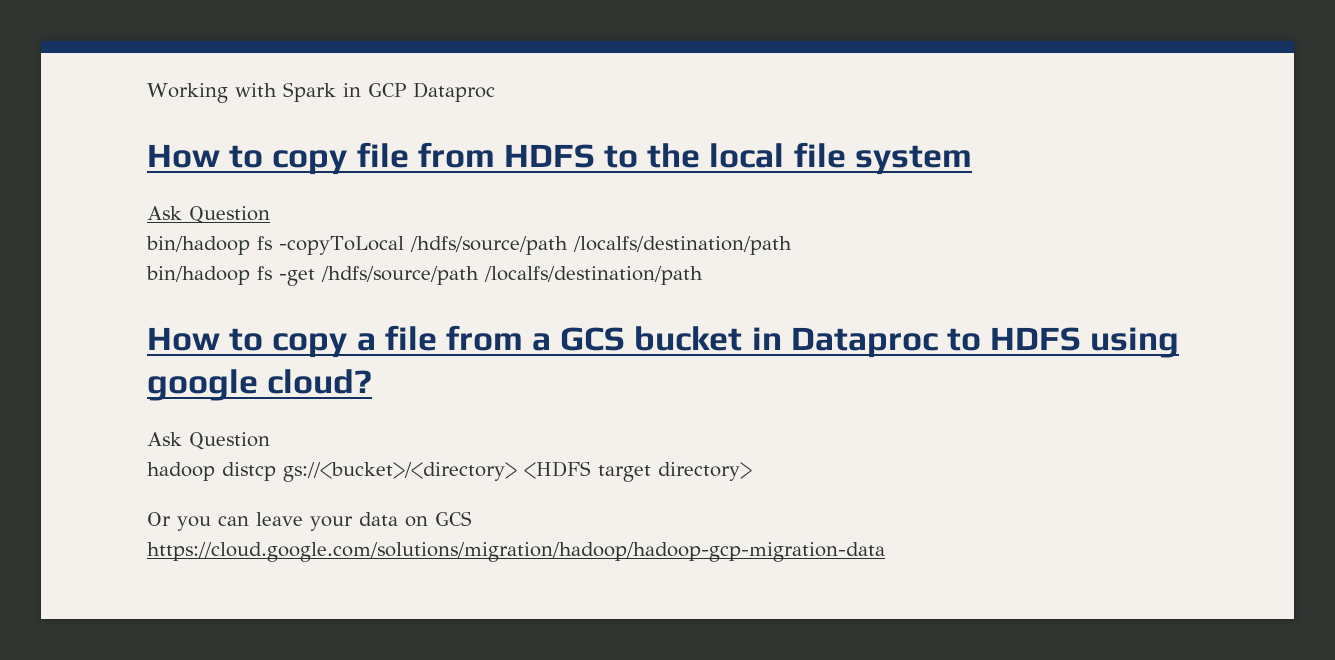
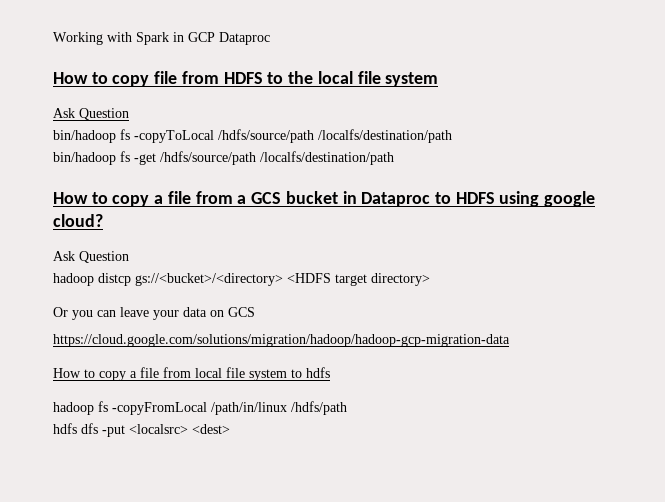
(885, 552) none -> [53,367,330,381] [53,401,347,415] [53,423,230,437] // How to copy a file from local file system to hdfs // hadoop fs -copyFromLocal /path/in/linux /hdfs/path // hdfs dfs -put <localsrc> <dest>

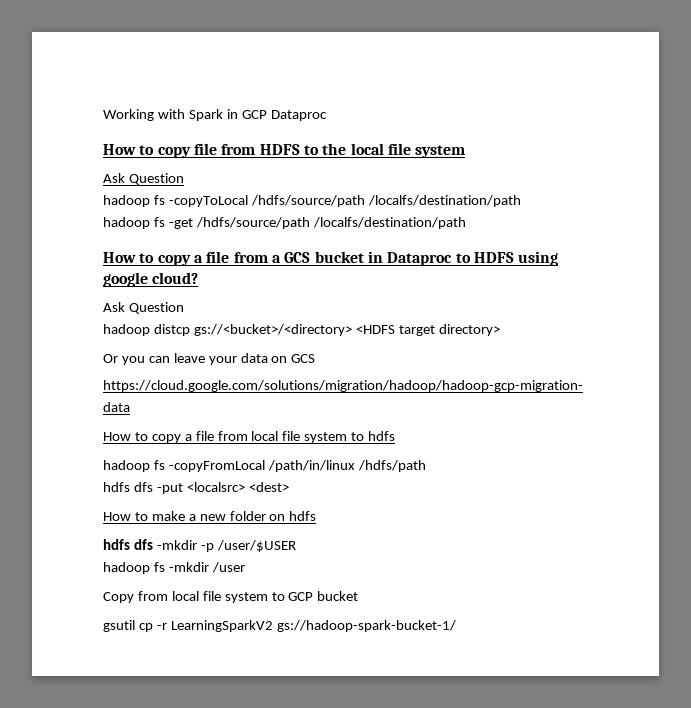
[53,130,116,143] bin/hadoop -> [103,195,150,207] hadoop
[53,152,116,165] bin/hadoop -> [103,217,150,229] hadoop
(230, 429) none -> [103,511,317,521] [103,539,296,552] [103,562,245,574] [103,591,359,603] [103,620,456,632] // How to make a new folder on hdfs // hdfs dfs -mkdir -p /user/$USER // hadoop fs -mkdir /user // Copy from local file system to GCP bucket // gsutil cp -r LearningSparkV2 gs://hadoop-spark-bucket-1/

